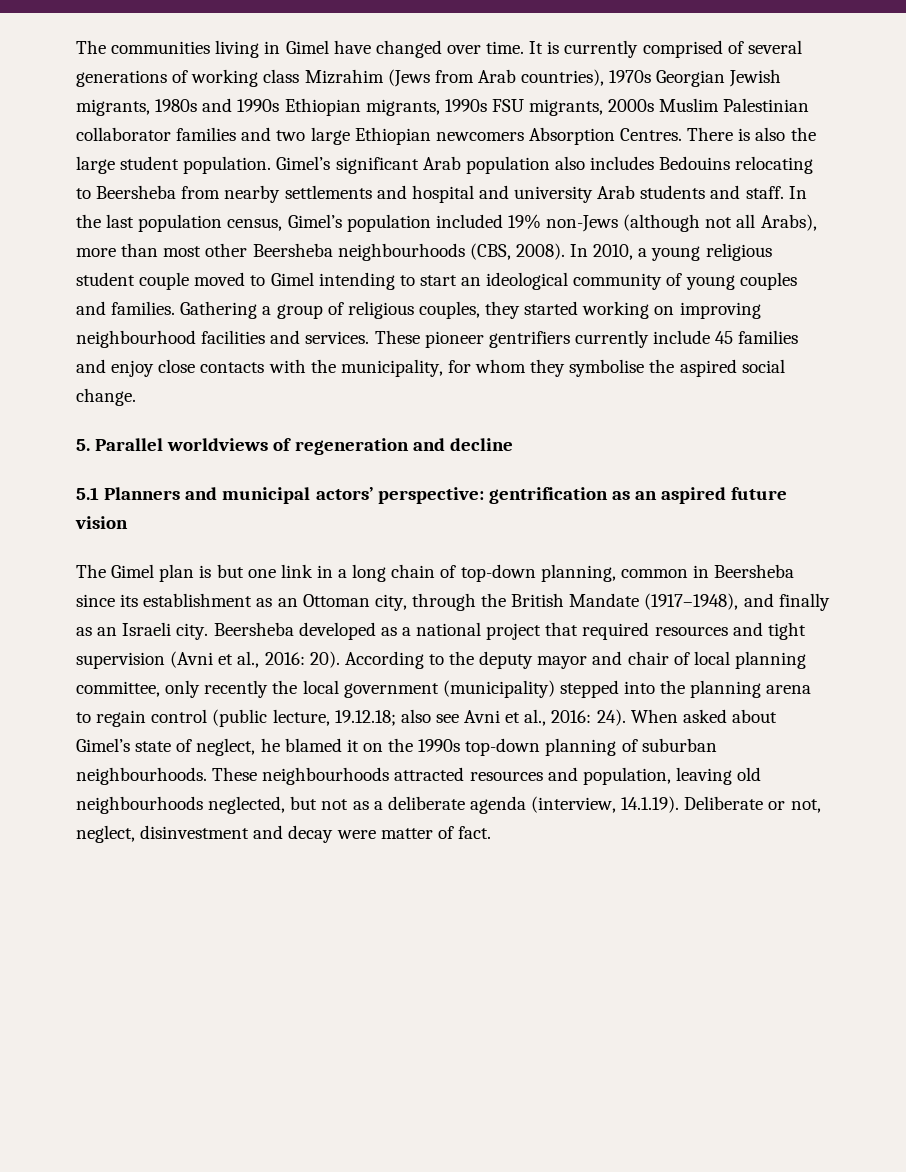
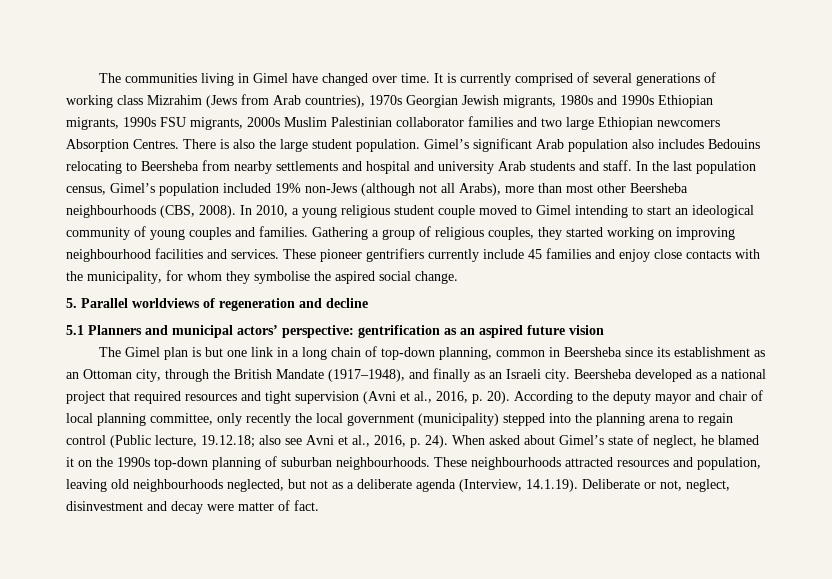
[264,652,305,665] 2016: -> [436,391,483,404] 2016, p.
[212,709,268,727] (public -> [110,435,151,448] (Public
[551,710,592,723] 2016: -> [374,435,421,448] 2016, p.
[531,796,617,813] (interview, -> [459,479,522,492] (Interview,

